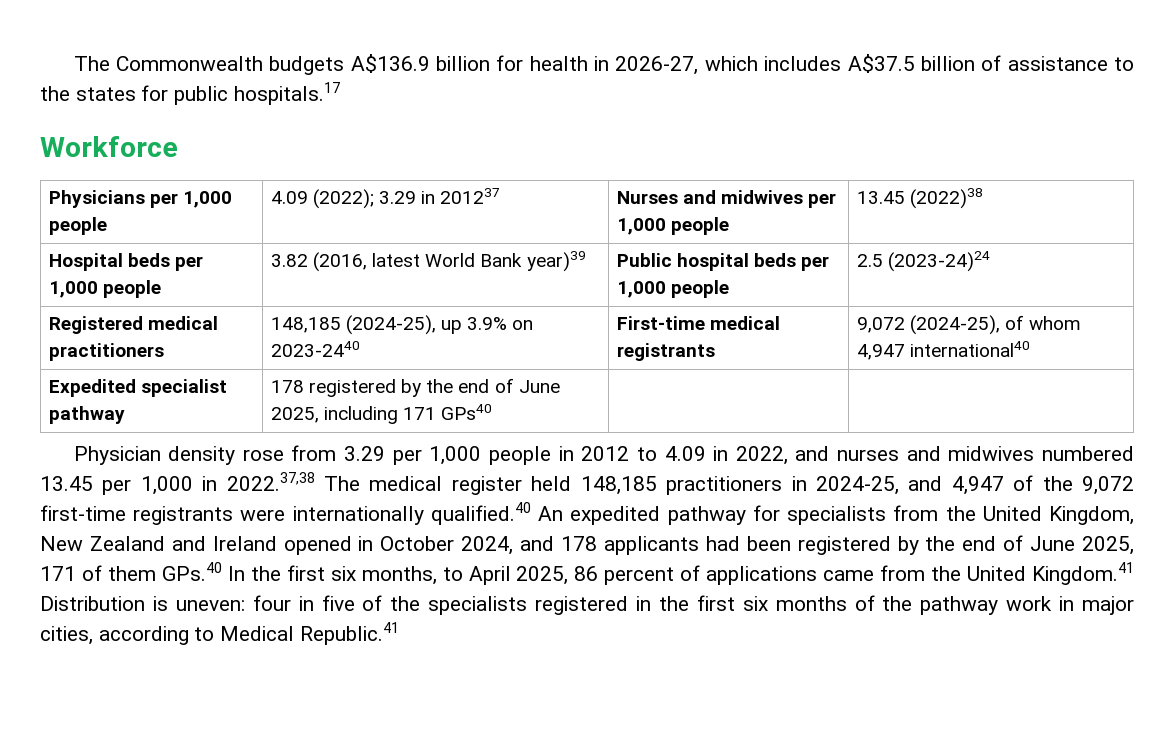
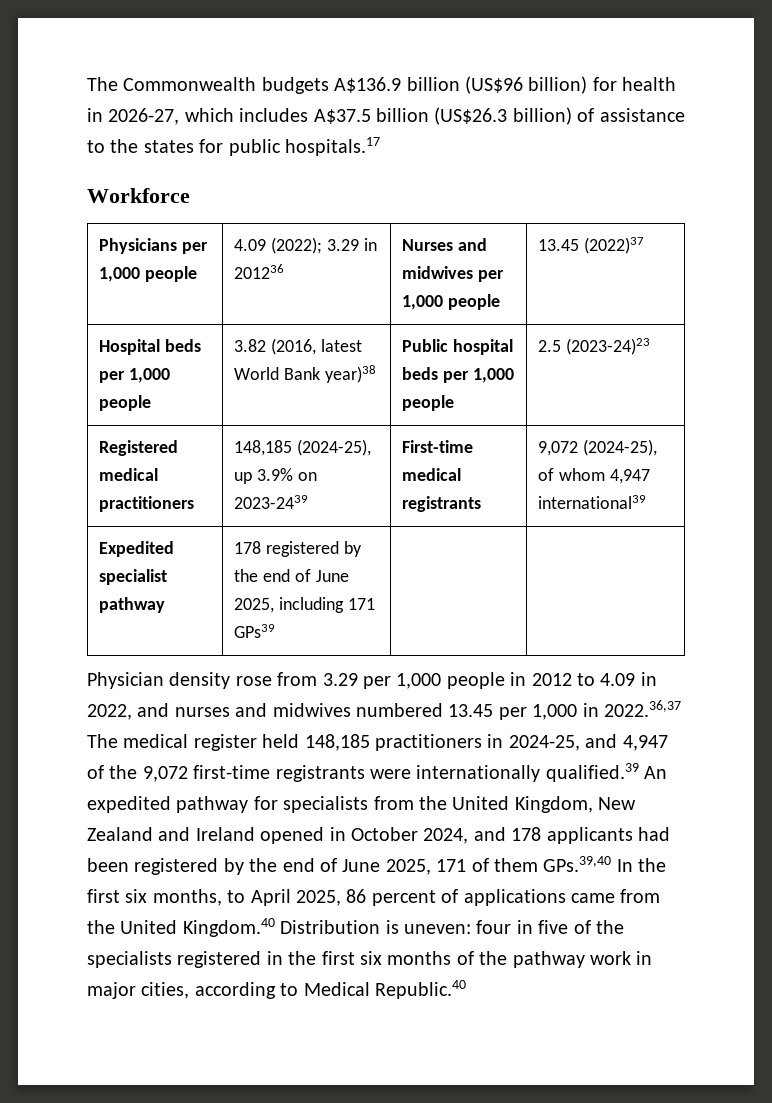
(491, 63) none -> [465,76,588,94] (US$96 billion)
(975, 63) none -> [434,107,572,125] (US$26.3 billion)
[440,188,501,204] 201237 -> [234,264,285,279] 201236
[910,188,984,209] (2022)38 -> [584,237,645,254] (2022)37
[526,251,586,272] year)39 -> [325,365,377,383] year)38
[888,251,991,272] (2023-24)24 -> [566,338,651,355] (2023-24)23
[270,341,360,357] 2023-2440 -> [234,495,309,509] 2023-2439
[910,341,1031,357] international40 -> [538,495,647,509] international39
[441,404,493,420] GPs40 -> [234,624,276,638] GPs39
[226,472,315,491] 2022.37,38 -> [603,700,681,717] 2022.36,37
[430,502,531,525] qualified.40 -> [545,763,639,782] qualified.39
[161,562,222,581] GPs.40 -> [543,856,612,872] GPs.39,40
[1032,562,1135,585] Kingdom.41 -> [182,918,275,937] Kingdom.40
[299,622,399,645] Republic.41 -> [375,980,466,999] Republic.40

